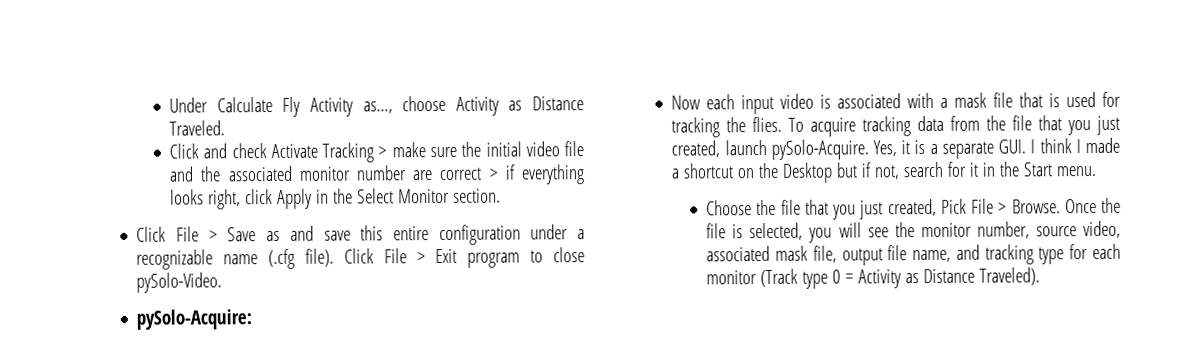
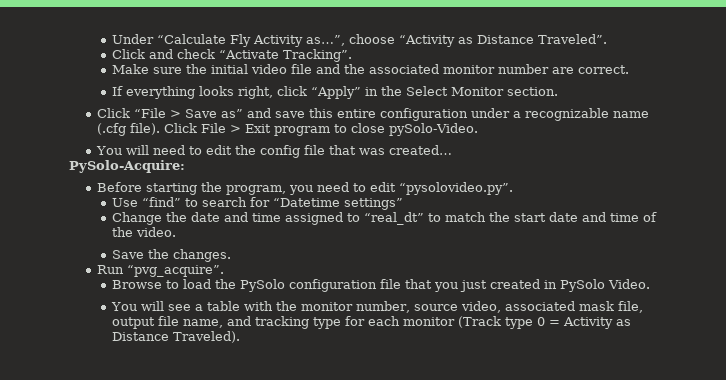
[216,97,273,113] Calculate -> [156,34,226,44] “Calculate
[362,95,584,116] [169,120,226,136] as…, choose Activity as Distance Traveled. -> [305,34,607,47] as…”, choose “Activity as Distance Traveled”.
[270,142,426,163] Activate Tracking > make -> [218,49,352,62] [111,64,149,74] “Activate Tracking”. // Make
[439,164,516,180] correct > if -> [577,65,629,74] [111,86,123,96] correct. // If
[277,188,313,209] Apply -> [310,86,361,99] “Apply”
[175,226,199,242] File -> [134,108,167,118] “File
[266,230,281,242] as -> [221,109,244,118] as”
[136,309,253,330] [671,91,1121,115] [671,115,1120,138] [671,137,1120,160] [671,161,1097,183] [706,197,1121,220] [706,222,889,243] pySolo-Acquire: // Now each input video is associated with a mask file that is used for tracking the flies. To acquire tracking data from the file that you just created, launch pySolo-Acquire. Yes, it is a separate GUI. I think I made a shortcut on the Desktop but if not, search for it in the Start menu. // Choose the file that you just created, Pick File > Browse. Once the file is selected, you will see -> [96,145,453,158] [69,160,185,173] [97,182,514,195] [111,197,403,210] [111,212,657,225] [111,227,176,237] [111,249,231,262] [97,265,225,277] [111,279,650,292] [110,301,273,311] You will need to edit the config file that was created… // PySolo-Acquire: // Before starting the program, you need to edit “pysolovideo.py”. // Use “find” to search for “Datetime settings” // Change the date and time assigned to “real_dt” to match the start date and time of the video. // Save the changes. // Run “pvg_acquire”. // Browse to load the PySolo configuration file that you just created in PySolo Video. // You will see a table with

